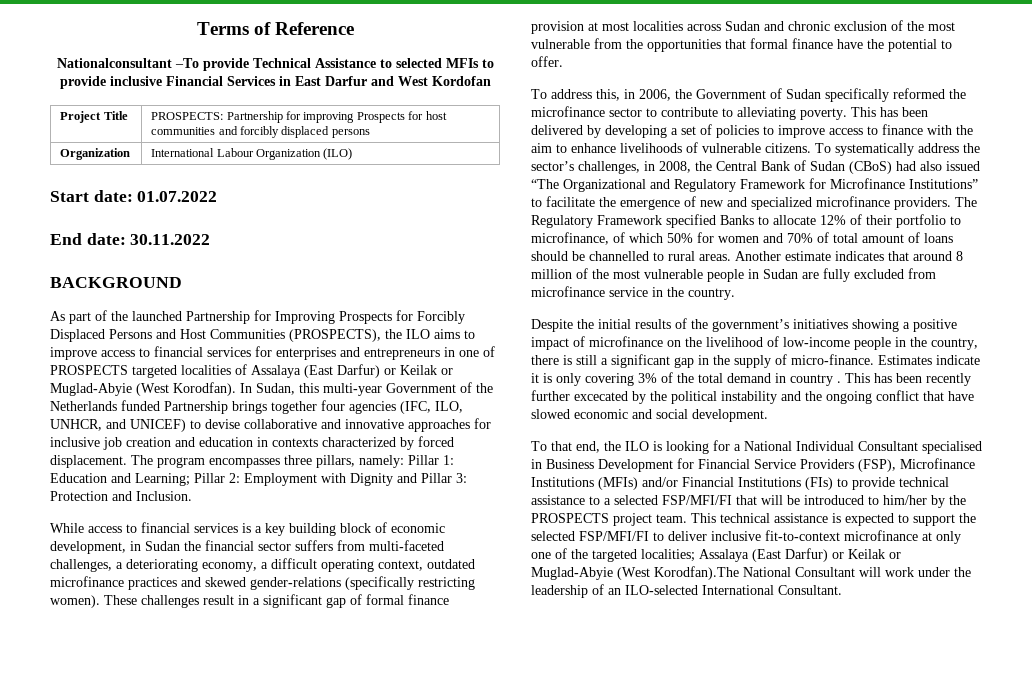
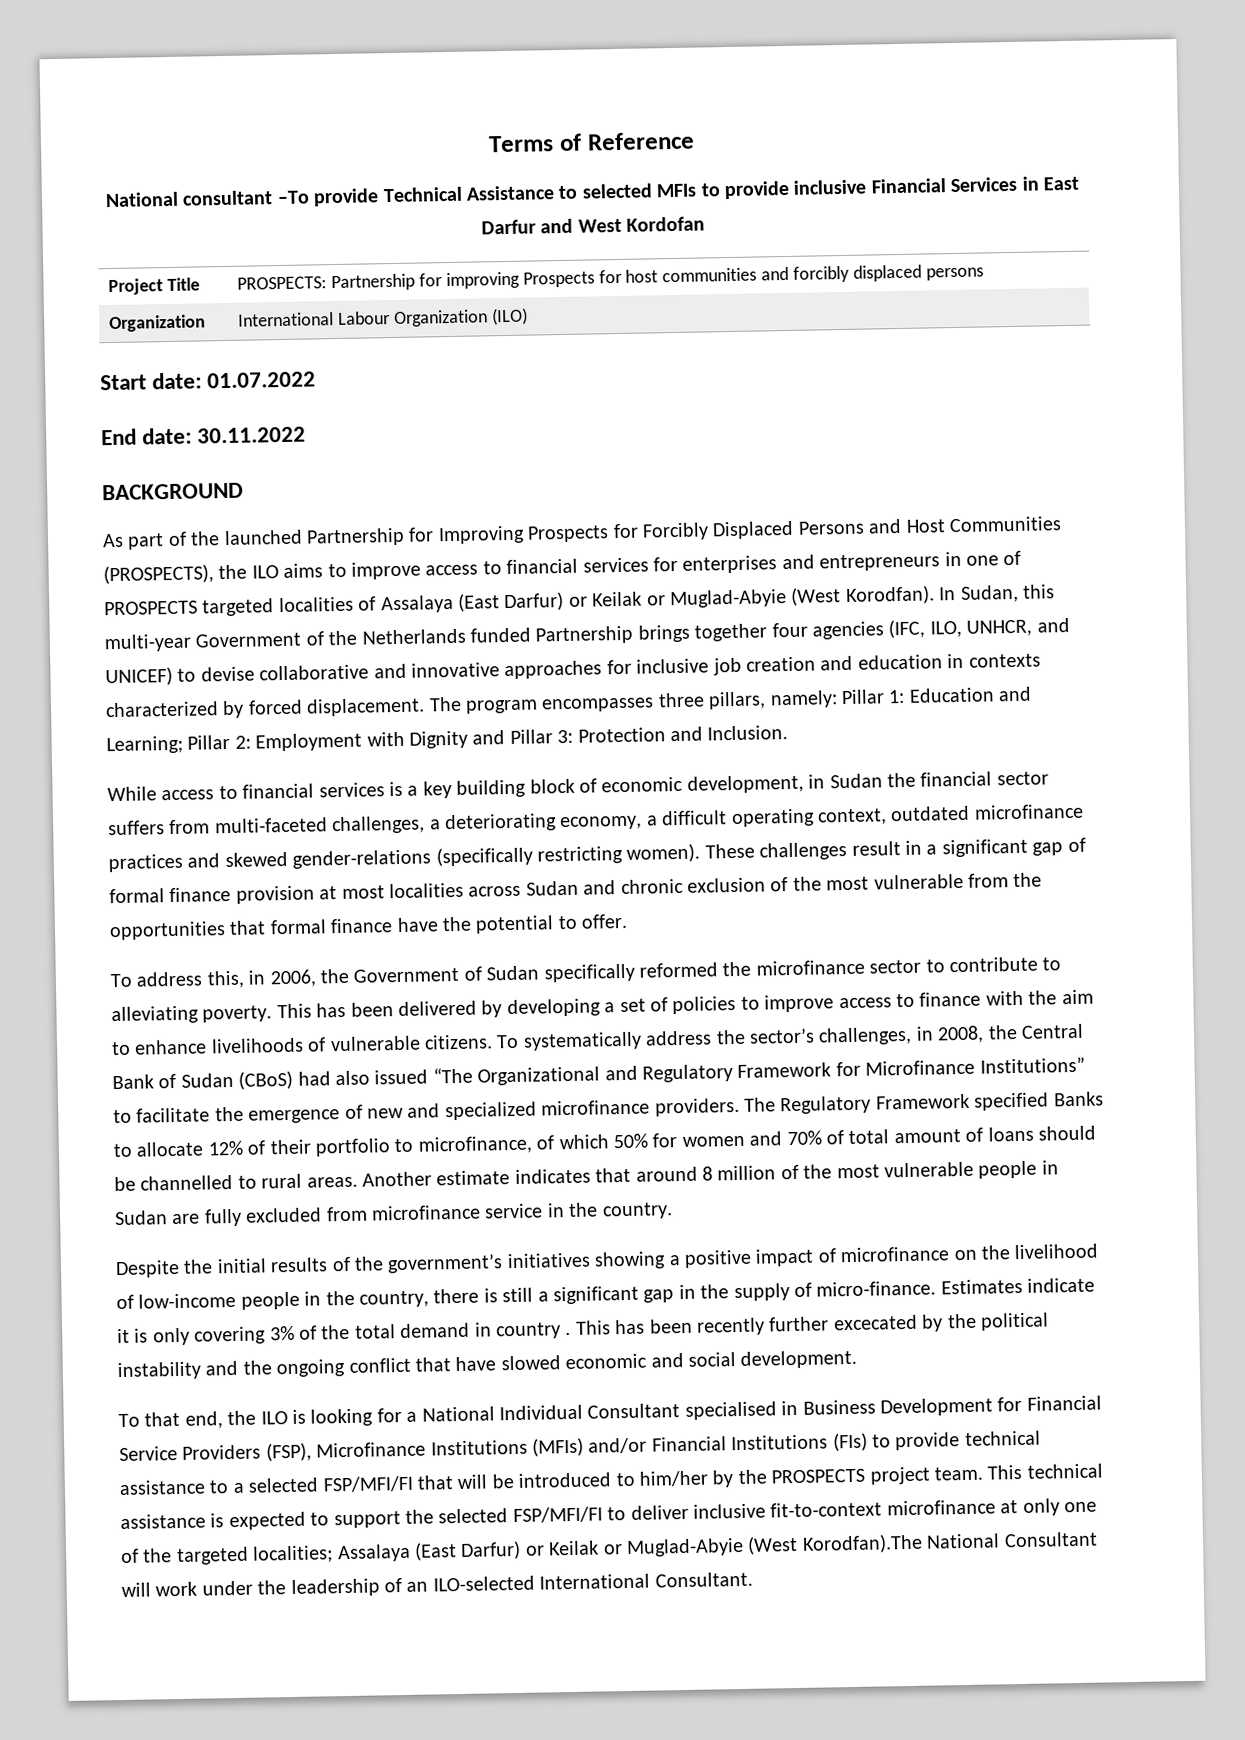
[57,58,172,68] Nationalconsultant -> [105,190,274,208] National consultant

